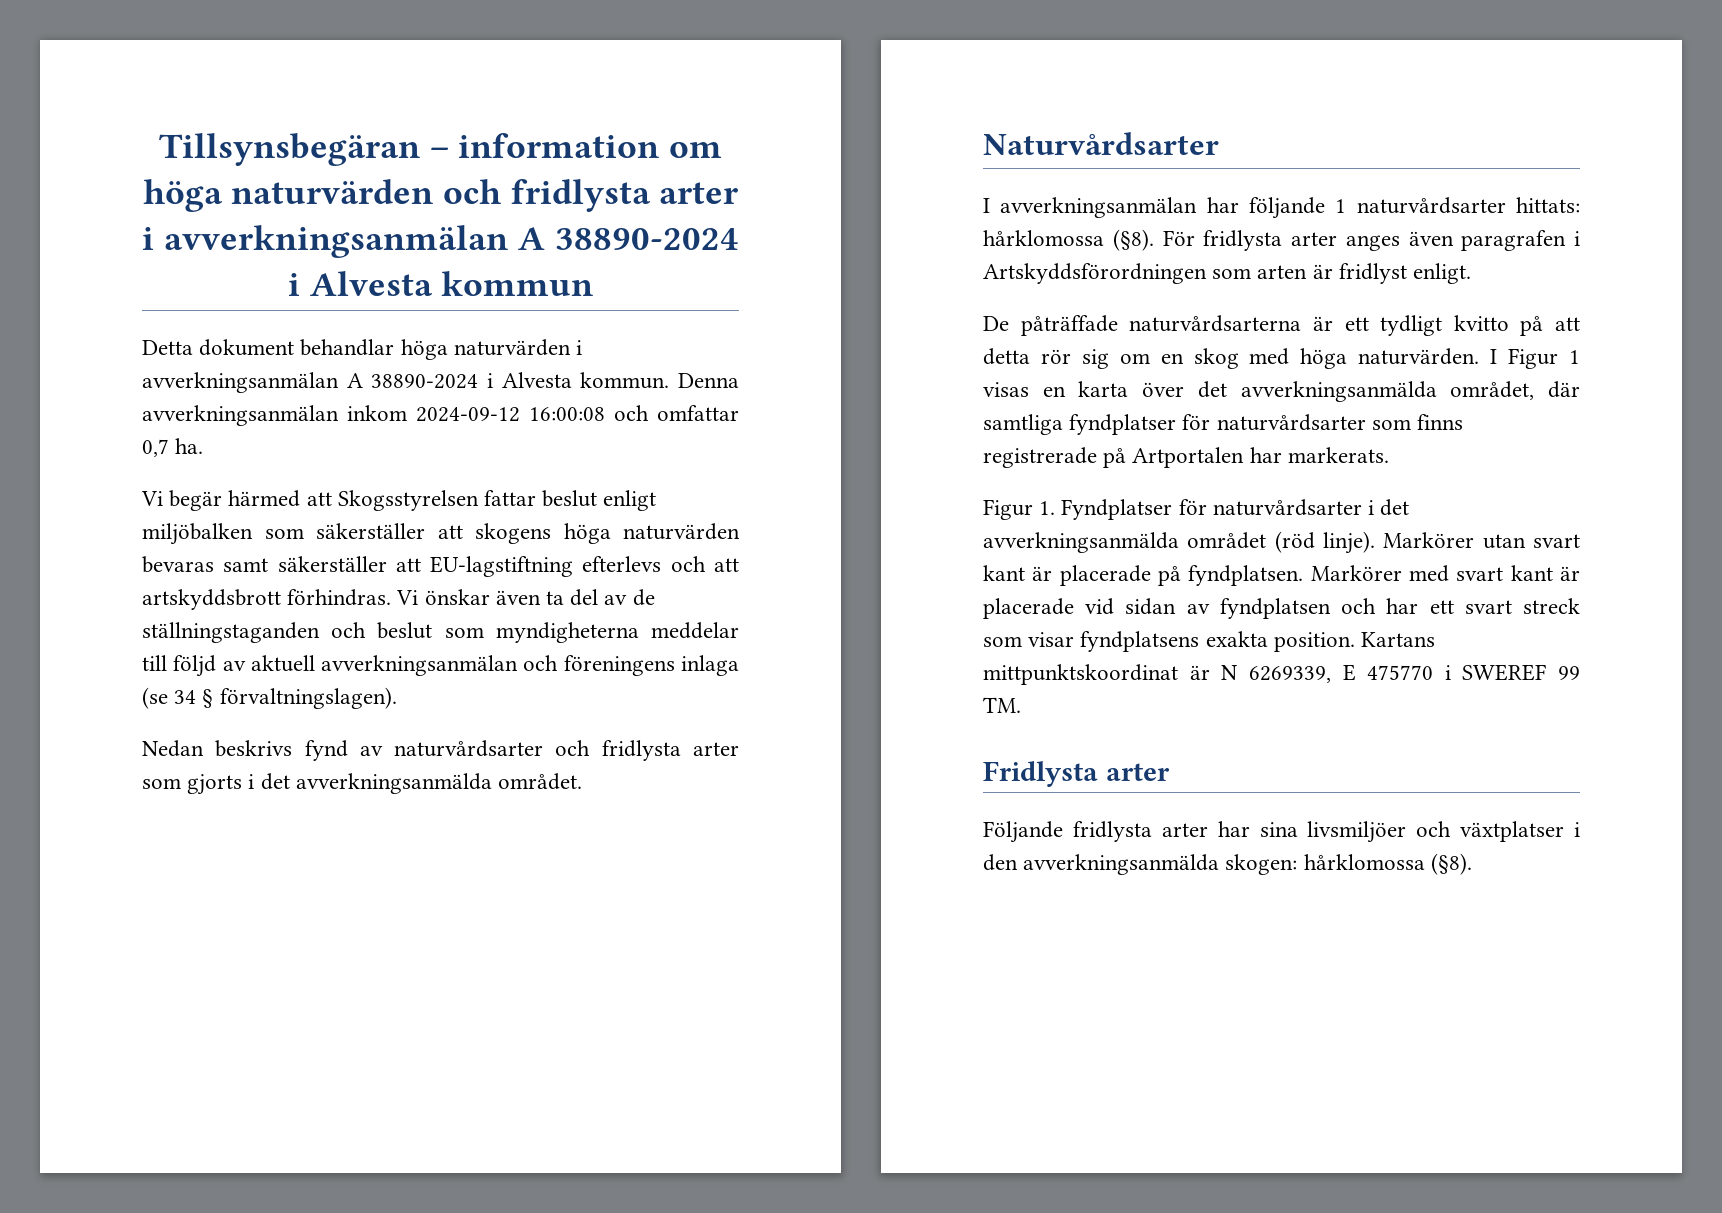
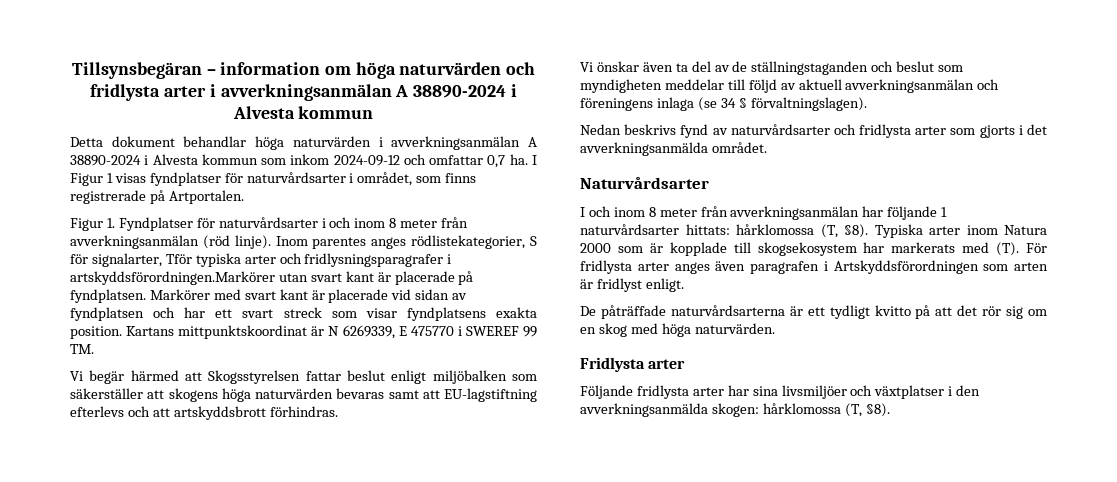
[580,372,739,389] [142,405,339,426] kommun. Denna avverkningsanmälan -> [201,154,287,165] kommun som
[529,407,605,421] 16:00:08 -> (400, 160) none
[141,490,657,511] [142,523,740,545] [142,556,739,577] [142,589,655,610] [142,622,739,643] [142,655,739,677] [142,687,397,709] [142,740,739,761] [142,773,583,795] [983,132,1219,155] [983,197,1580,219] [983,229,1580,251] [983,263,1472,284] [983,315,1580,336] [983,348,1580,369] [983,381,1580,402] [983,414,1063,435] // Vi begär härmed att Skogsstyrelsen fattar beslut enligt miljöbalken som säkerställer att skogens höga naturvärden bevaras samt säkerställer att EU-lagstiftning efterlevs och att artskyddsbrott förhindras. Vi önskar även ta del av de ställningstaganden och beslut som myndigheterna meddelar till följd av aktuell avverkningsanmälan och föreningens inlaga (se 34 § förvaltningslagen). // Nedan beskrivs fynd av naturvårdsarter och fridlysta arter som gjorts i det avverkningsanmälda området. // Naturvårdsarter // I avverkningsanmälan har följande 1 naturvårdsarter hittats: hårklomossa (§8). För fridlysta arter anges även paragrafen i Artskyddsförordningen som arten är fridlyst enligt. // De påträffade naturvårdsarterna är ett tydligt kvitto på att detta rör sig om en skog med höga naturvärden. I Figur 1 visas en karta över det avverkningsanmälda området, där samtliga -> [531,155,537,165] [70,173,146,186] I Figur 1 visas
(1366, 422) none -> [349,172,413,186] i området,
[1132,447,1389,468] Artportalen har markerats. -> [168,190,244,204] Artportalen.
[1380,499,1410,516] [983,531,1475,554] det avverkningsanmälda området (röd linje). Markörer -> [329,217,469,228] [70,235,538,249] [70,253,452,267] [70,271,275,285] och inom 8 meter från avverkningsanmälan (röd linje). Inom parentes anges rödlistekategorier, S för signalarter, Tför typiska arter och fridlysningsparagrafer i artskyddsförordningen.Markörer
(1021, 705) none -> [70,370,537,384] [70,388,537,402] [70,406,338,420] [580,61,964,75] [580,79,1000,93] [580,97,867,111] [580,124,1047,138] [580,142,767,156] [580,177,709,189] [580,206,948,220] [580,224,1047,238] [580,242,1047,256] [580,260,1048,274] [580,278,684,292] [580,305,1047,319] [580,323,775,337] // Vi begär härmed att Skogsstyrelsen fattar beslut enligt miljöbalken som säkerställer att skogens höga naturvärden bevaras samt att EU-lagstiftning efterlevs och att artskyddsbrott förhindras. // Vi önskar även ta del av de ställningstaganden och beslut som myndigheten meddelar till följd av aktuell avverkningsanmälan och föreningens inlaga (se 34 § förvaltningslagen). // Nedan beskrivs fynd av naturvårdsarter och fridlysta arter som gjorts i det avverkningsanmälda området. // Naturvårdsarter // I och inom 8 meter från avverkningsanmälan har följande 1 naturvårdsarter hittats: hårklomossa (T, §8). Typiska arter inom Natura 2000 som är kopplade till skogsekosystem har markerats med (T). För fridlysta arter anges även paragrafen i Artskyddsförordningen som arten är fridlyst enligt. // De påträffade naturvårdsarterna är ett tydligt kvitto på att det rör sig om en skog med höga naturvärden.
[1430,853,1472,875] (§8). -> [844,403,890,417] (T, §8).

